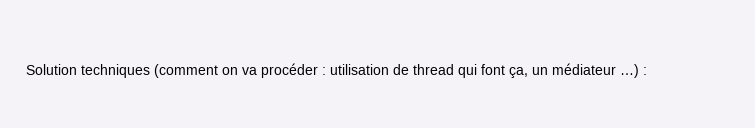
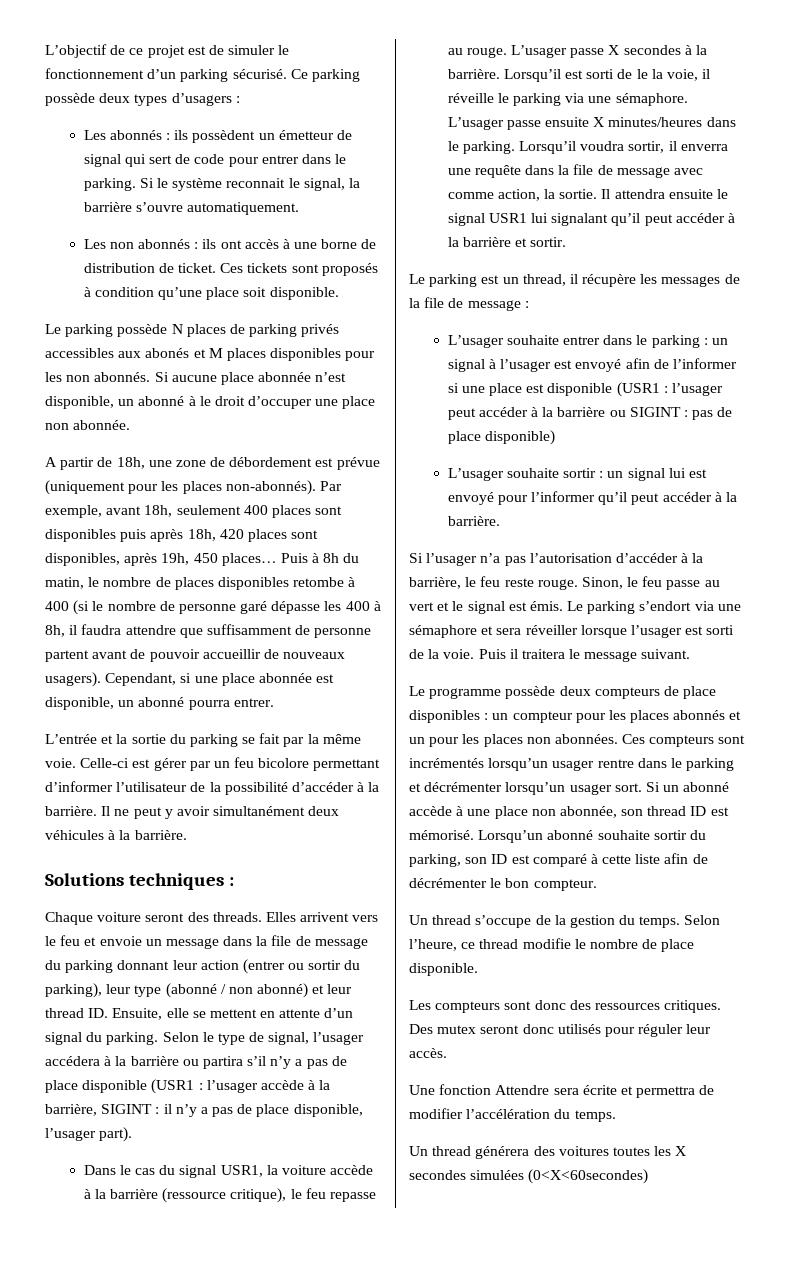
[26,63,647,78] Solution techniques (comment on va procéder : utilisation de thread qui font ça, un médiateur …) : -> [45,44,290,58] [45,68,360,82] [45,93,240,106] [83,130,352,143] [83,154,347,167] [83,178,360,191] [83,202,300,215] [83,239,377,249] [83,263,378,276] [83,287,339,300] [45,324,340,337] [45,348,376,361] [45,372,347,385] [45,396,376,409] [45,420,131,430] [45,457,380,470] [45,480,342,495] [45,505,343,518] [45,529,319,542] [45,553,360,566] [45,577,356,590] [45,600,381,615] [45,624,372,638] [45,649,346,662] [45,672,335,687] [45,697,274,710] [45,733,361,747] [45,757,381,771] [45,781,380,795] [45,806,340,819] [45,830,187,840] [45,873,234,890] [45,912,379,925] [45,935,368,949] [45,959,361,974] [45,983,353,998] [45,1008,354,1020] [45,1032,365,1045] [45,1056,347,1069] [45,1079,331,1094] [45,1104,363,1117] [45,1127,133,1142] [83,1165,374,1178] [83,1188,376,1203] [447,45,707,58] [447,69,711,82] [447,93,688,106] [447,117,736,130] [447,141,728,154] [447,164,703,178] [447,189,728,201] [447,213,735,226] [447,237,567,247] [409,274,740,287] [409,297,529,311] [447,335,728,348] [447,358,737,372] [447,382,723,397] [447,407,733,420] [447,430,555,445] [447,468,707,481] [447,491,737,505] [447,516,500,526] [409,553,704,566] [409,576,720,590] [409,601,741,614] [409,625,735,638] [409,649,691,662] [409,686,717,699] [409,710,742,723] [409,734,746,747] [409,758,735,771] [409,782,730,795] [409,806,729,819] [409,830,706,843] [409,853,708,867] [409,878,597,891] [409,915,721,928] [409,938,695,952] [409,963,478,976] [409,1000,722,1013] [409,1024,712,1037] [409,1048,447,1058] [409,1084,715,1098] [409,1108,616,1122] [409,1146,687,1159] [409,1169,649,1184] L’objectif de ce projet est de simuler le fonctionnement d’un parking sécurisé. Ce parking possède deux types d’usagers : // Les abonnés : ils possèdent un émetteur de signal qui sert de code pour entrer dans le parking. Si le système reconnait le signal, la barrière s’ouvre automatiquement. // Les non abonnés : ils ont accès à une borne de distribution de ticket. Ces tickets sont proposés à condition qu’une place soit disponible. // Le parking possède N places de parking privés accessibles aux abonés et M places disponibles pour les non abonnés. Si aucune place abonnée n’est disponible, un abonné à le droit d’occuper une place non abonnée. // A partir de 18h, une zone de débordement est prévue (uniquement pour les places non-abonnés). Par exemple, avant 18h, seulement 400 places sont disponibles puis après 18h, 420 places sont disponibles, après 19h, 450 places… Puis à 8h du matin, le nombre de places disponibles retombe à 400 (si le nombre de personne garé dépasse les 400 à 8h, il faudra attendre que suffisamment de personne partent avant de pouvoir accueillir de nouveaux usagers). Cependant, si une place abonnée est disponible, un abonné pourra entrer. // L’entrée et la sortie du parking se fait par la même voie. Celle-ci est gérer par un feu bicolore permettant d’informer l’utilisateur de la possibilité d’accéder à la barrière. Il ne peut y avoir simultanément deux véhicules à la barrière. // Solutions techniques : // Chaque voiture seront des threads. Elles arrivent vers le feu et envoie un message dans la file de message du parking donnant leur action (entrer ou sortir du parking), leur type (abonné / non abonné) et leur thread ID. Ensuite, elle se mettent en attente d’un signal du parking. Selon le type de signal, l’usager accédera à la barrière ou partira s’il n’y a pas de place disponible (USR1 : l’usager accède à la barrière, SIGINT : il n’y a pas de place disponible, l’usager part). // Dans le cas du signal USR1, la voiture accède à la barrière (ressource critique), le feu repasse au rouge. L’usager passe X secondes à la barrière. Lorsqu’il est sorti de le la voie, il réveille le parking via une sémaphore. L’usager passe ensuite X minutes/heures dans le parking. Lorsqu’il voudra sortir, il enverra une requête dans la file de message avec comme action, la sortie. Il attendra ensuite le signal USR1 lui signalant qu’il peut accéder à la barrière et sortir. // Le parking est un thread, il récupère les messages de la file de message : // L’usager souhaite entrer dans le parking : un signal à l’usager est envoyé afin de l’informer si une place est disponible (USR1 : l’usager peut accéder à la barrière ou SIGINT : pas de place disponible) // L’usager souhaite sortir : un signal lui est envoyé pour l’informer qu’il peut accéder à la barrière. // Si l’usager n’a pas l’autorisation d’accéder à la barrière, le feu reste rouge. Sinon, le feu passe au vert et le signal est émis. Le parking s’endort via une sémaphore et sera réveiller lorsque l’usager est sorti de la voie. Puis il traitera le message suivant. // Le programme possède deux compteurs de place disponibles : un compteur pour les places abonnés et un pour les places non abonnées. Ces compteurs sont incrémentés lorsqu’un usager rentre dans le parking et décrémenter lorsqu’un usager sort. Si un abonné accède à une place non abonnée, son thread ID est mémorisé. Lorsqu’un abonné souhaite sortir du parking, son ID est comparé à cette liste afin de décrémenter le bon compteur. // Un thread s’occupe de la gestion du temps. Selon l’heure, ce thread modifie le nombre de place disponible. // Les compteurs sont donc des ressources critiques. Des mutex seront donc utilisés pour réguler leur accès. // Une fonction Attendre sera écrite et permettra de modifier l’accélération du temps. // Un thread générera des voitures toutes les X secondes simulées (0<X<60secondes)

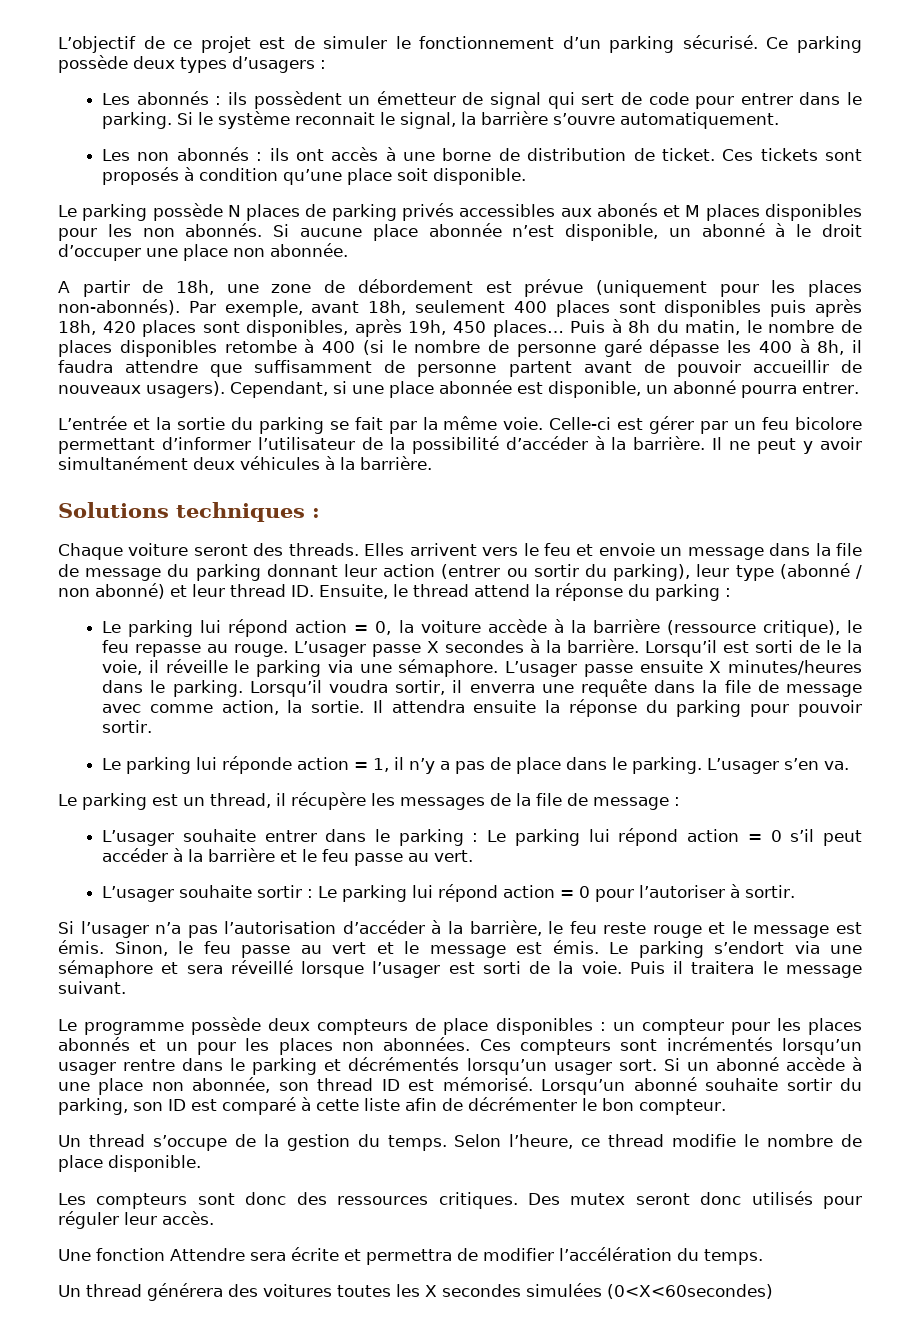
[166,1008,354,1018] [45,1032,365,1045] [45,1056,347,1069] [45,1079,331,1094] [45,1104,363,1117] [45,1127,133,1142] [83,1165,263,1178] elle se mettent en attente d’un signal du parking. Selon le type de signal, l’usager accédera à la barrière ou partira s’il n’y a pas de place disponible (USR1 : l’usager accède à la barrière, SIGINT : il n’y a pas de place disponible, l’usager part). // Dans le cas du signal USR1, -> [393,583,731,601] [102,619,392,637] le thread attend la réponse du parking : // Le parking lui répond action = 0,
[716,189,728,199] [447,213,735,226] [447,237,567,247] le signal USR1 lui signalant qu’il peut accéder à la barrière et sortir. -> [545,699,862,717] [102,720,153,733] [102,756,850,774] la réponse du parking pour pouvoir sortir. // Le parking lui réponde action = 1, il n’y a pas de place dans le parking. L’usager s’en va.
[711,338,728,345] [447,358,737,372] [447,382,723,397] [447,407,733,420] [447,430,555,445] [447,468,707,481] [447,491,737,505] [447,516,500,526] un signal à l’usager est envoyé afin de l’informer si une place est disponible (USR1 : l’usager peut accéder à la barrière ou SIGINT : pas de place disponible) // L’usager souhaite sortir : un signal lui est envoyé pour l’informer qu’il peut accéder à la barrière. -> [487,828,863,846] [102,848,474,866] [102,884,796,902] Le parking lui répond action = 0 s’il peut accéder à la barrière et le feu passe au vert. // L’usager souhaite sortir : Le parking lui répond action = 0 pour l’autoriser à sortir.
[537,579,578,590] rouge. -> [652,921,862,938] [58,940,104,954] rouge et le message est émis.
[467,601,505,614] signal -> [429,945,506,958] message
[525,625,578,635] réveiller -> [230,960,293,974] réveillé
[424,782,503,792] décrémenter -> [348,1057,460,1071] décrémentés

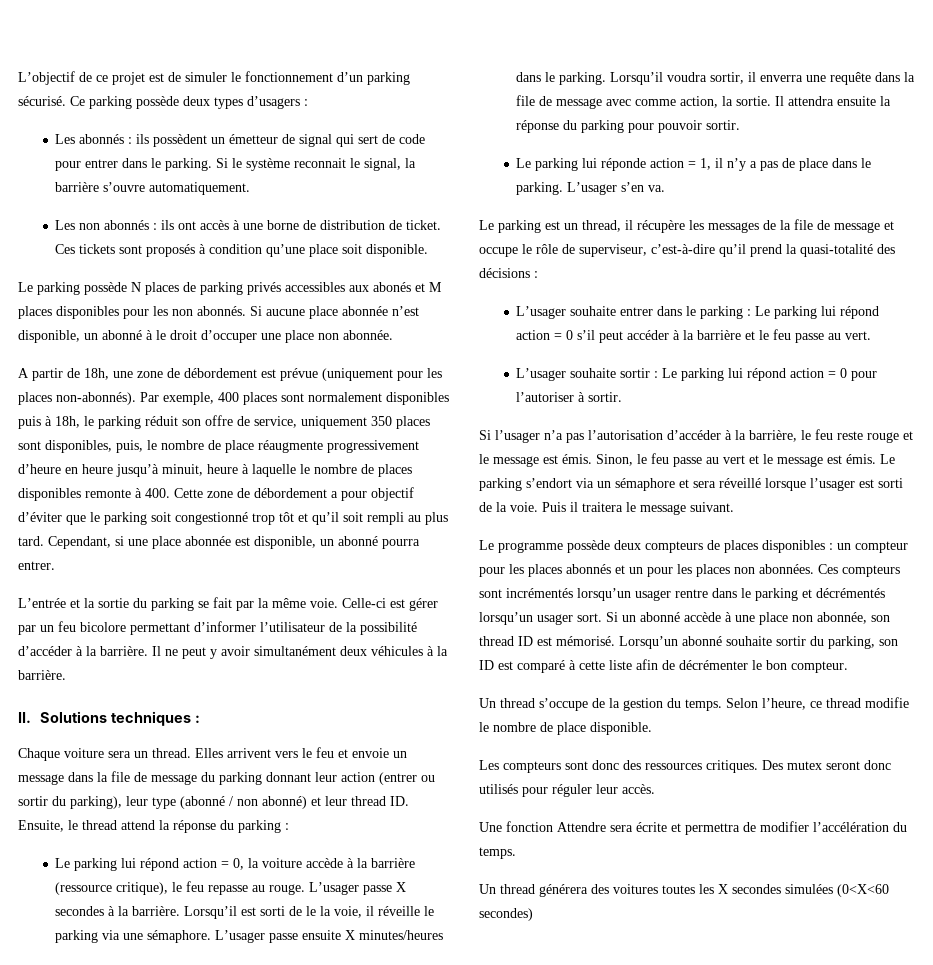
[311,300,506,315] avant 18h, seulement -> (214, 398) none
(656, 307) none -> [308,392,382,402] normalement
[815,299,863,317] [58,319,741,337] après 18h, 420 places sont disponibles, après 19h, 450 places… Puis à 8h du matin, -> [45,415,430,429] [18,440,419,453] [18,464,296,477] à 18h, le parking réduit son offre de service, uniquement 350 places sont disponibles, puis, le nombre de place réaugmente progressivement d’heure en heure jusqu’à minuit, heure à laquelle
[224,339,862,357] [58,360,863,377] [58,381,225,398] retombe à 400 (si le nombre de personne garé dépasse les 400 à 8h, il faudra attendre que suffisamment de personne partent avant de pouvoir accueillir de nouveaux usagers). -> [85,487,414,501] [18,512,448,525] [18,536,44,546] remonte à 400. Cette zone de débordement a pour objectif d’éviter que le parking soit congestionné trop tôt et qu’il soit rempli au plus tard.
(432, 463) none -> [18,712,31,723] II.
[193,543,359,556] seront des threads. -> [108,748,191,758] sera un thread.
(669, 803) none -> [884,221,894,230] [479,244,895,257] [479,268,530,278] et occupe le rôle de superviseur, c’est-à-dire qu’il prend la quasi-totalité des décisions
[830,945,862,954] une -> [597,481,611,488] un
[443,1018,489,1035] place -> [724,540,758,553] places
[607,1284,773,1299] (0<X<60secondes) -> [837,884,889,897] [479,908,533,921] (0<X<60 secondes)

